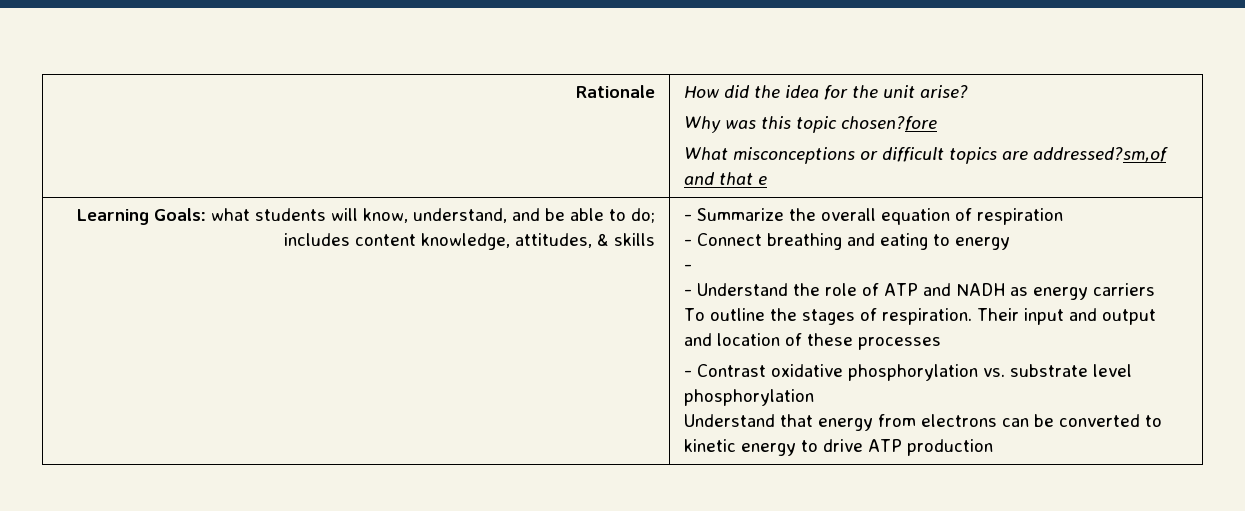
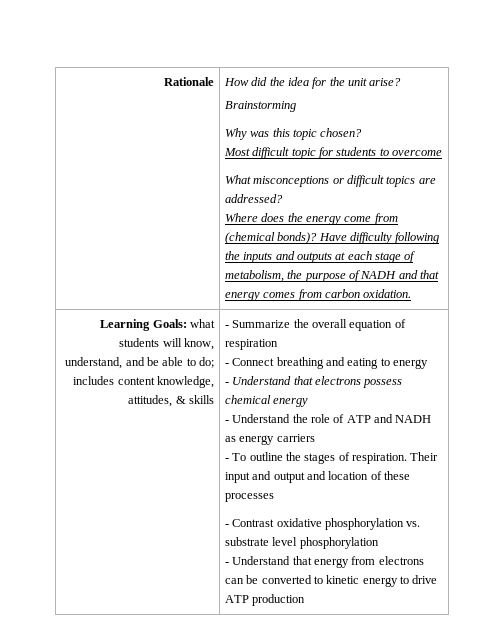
(968, 91) none -> [224,101,296,112] // Brainstorming
[840,116,937,131] chosen?fore -> [320,128,363,137] [223,147,443,159] chosen? // Most difficult topic for students to overcome
[1032,147,1168,162] [683,172,767,185] addressed?sm,of and that e -> [224,194,283,203] [224,213,398,225] [224,232,440,244] [224,251,416,263] [224,270,440,282] [224,289,412,301] addressed? // Where does the energy come from (chemical bonds)? Have difficulty following the inputs and outputs at each stage of metabolism, the purpose of NADH and that energy comes from carbon oxidation.
(692, 267) none -> [232,376,403,388] [224,395,309,407] Understand that electrons possess chemical energy
(1155, 289) none -> [224,458,229,461] -
(814, 397) none -> [224,562,229,565] -

